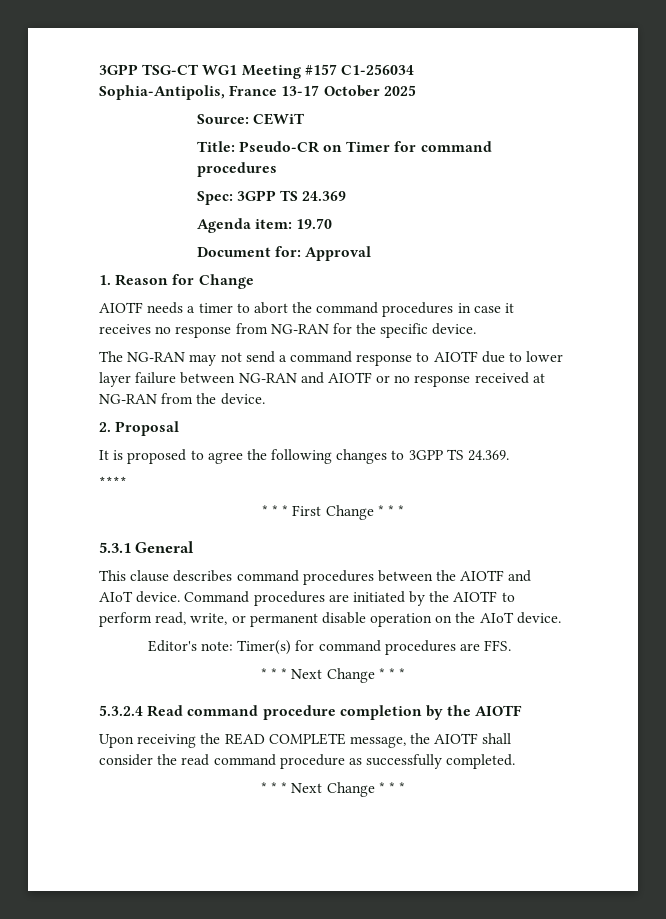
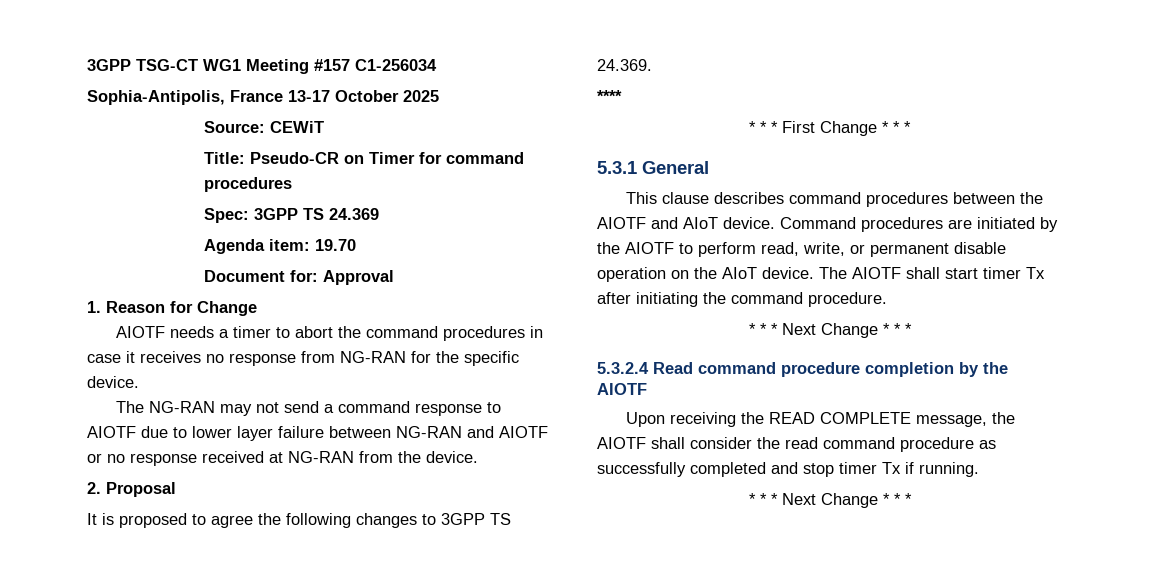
[147,640,512,655] // Editor's note: Timer(s) for command procedures are FFS. -> [819,267,1045,279] [597,292,887,307] The AIOTF shall start timer Tx after initiating the command procedure.
[446,754,516,769] completed. -> [690,462,979,477] completed and stop timer Tx if running.

